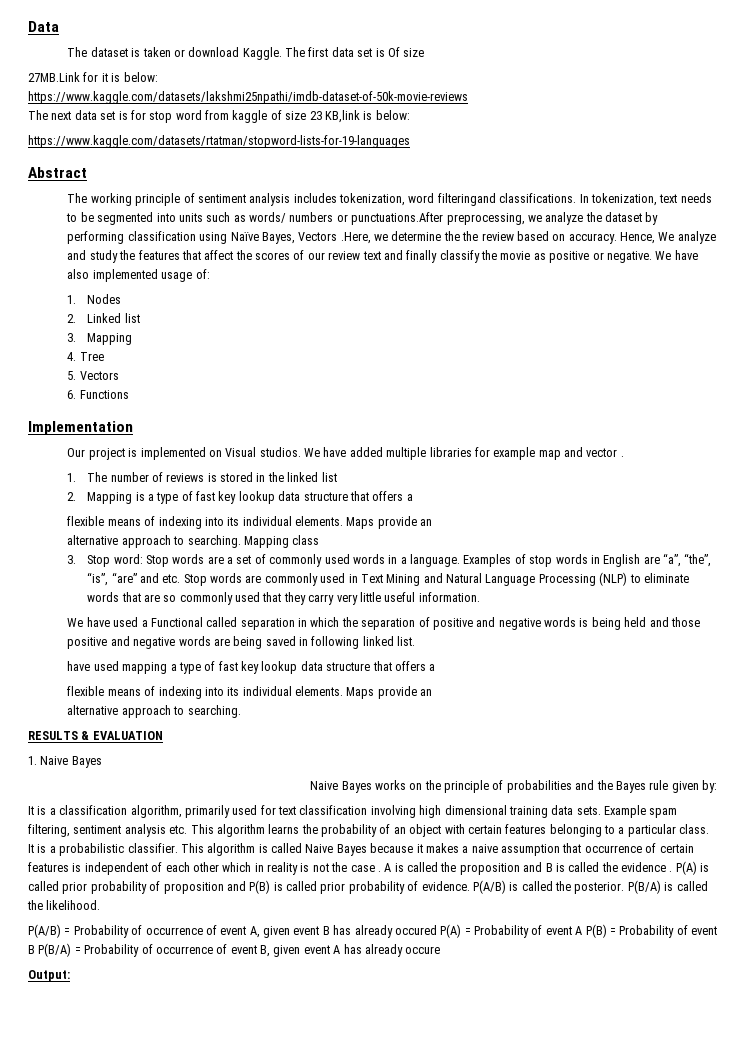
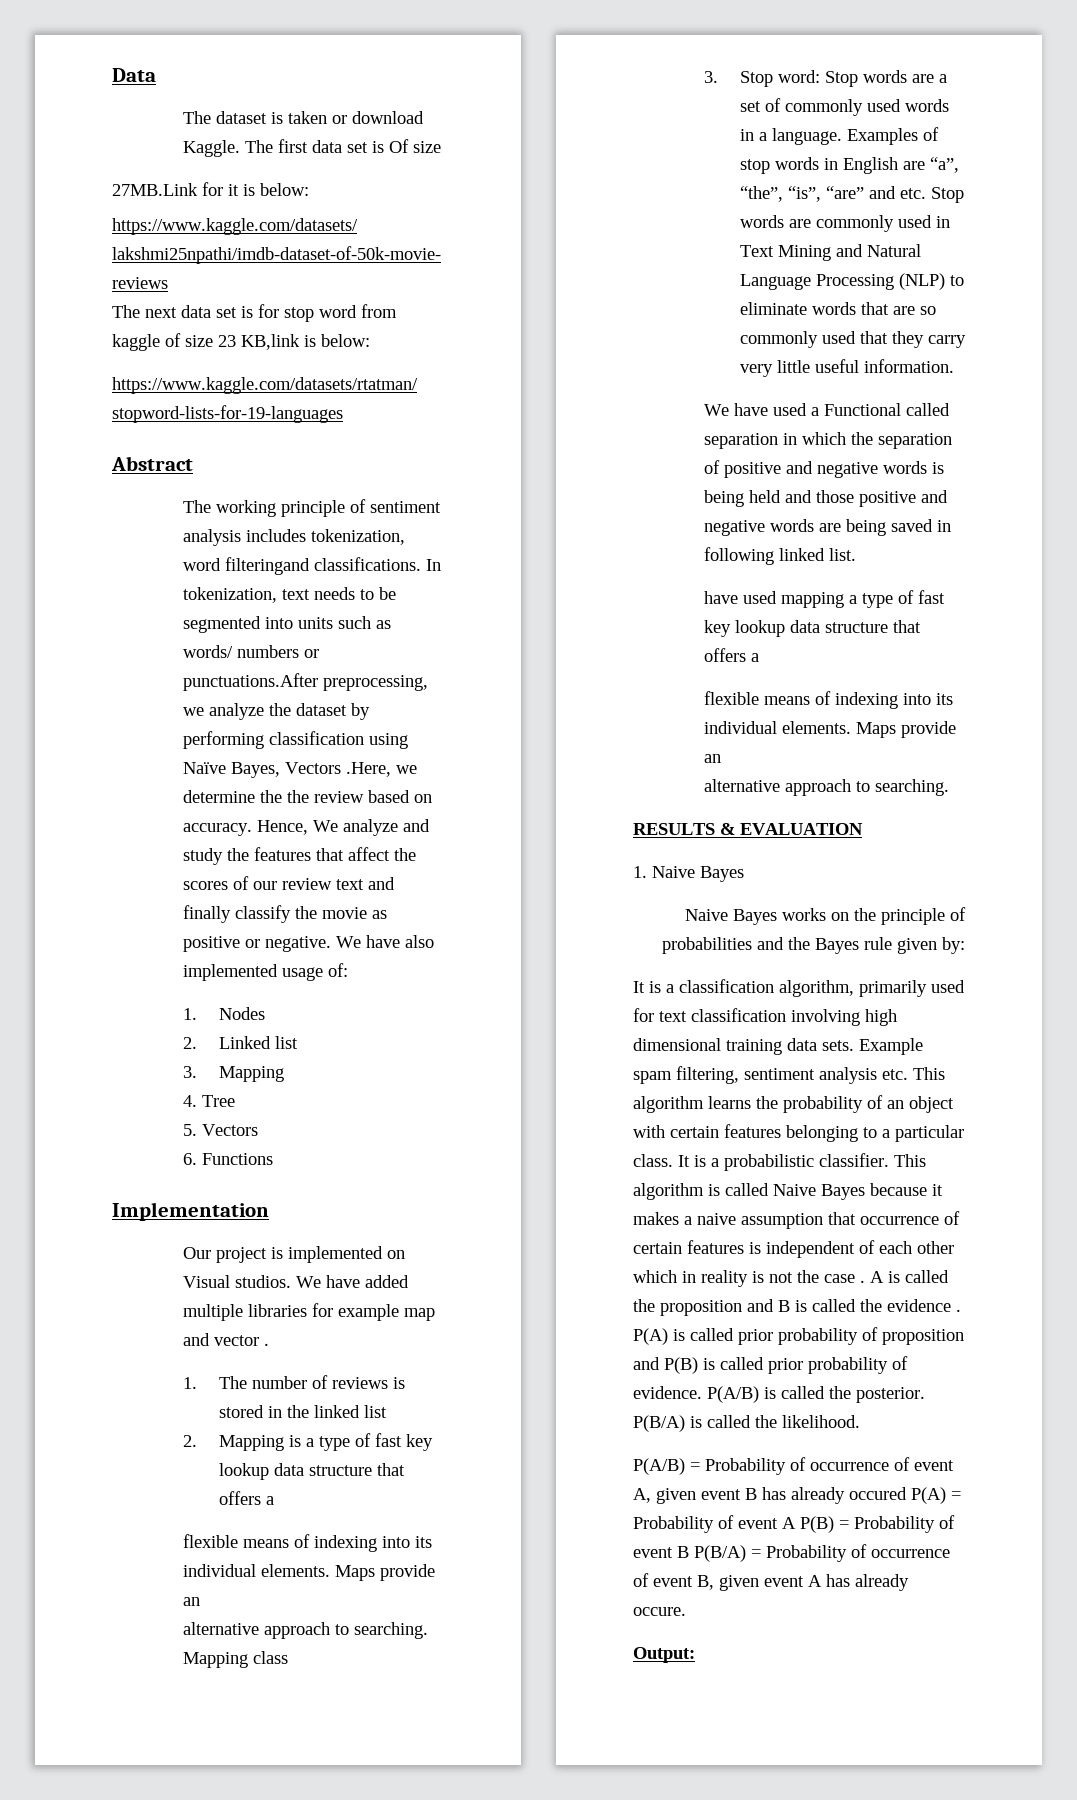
[405,946,441,954] occure -> [633,1607,686,1616] occure.

